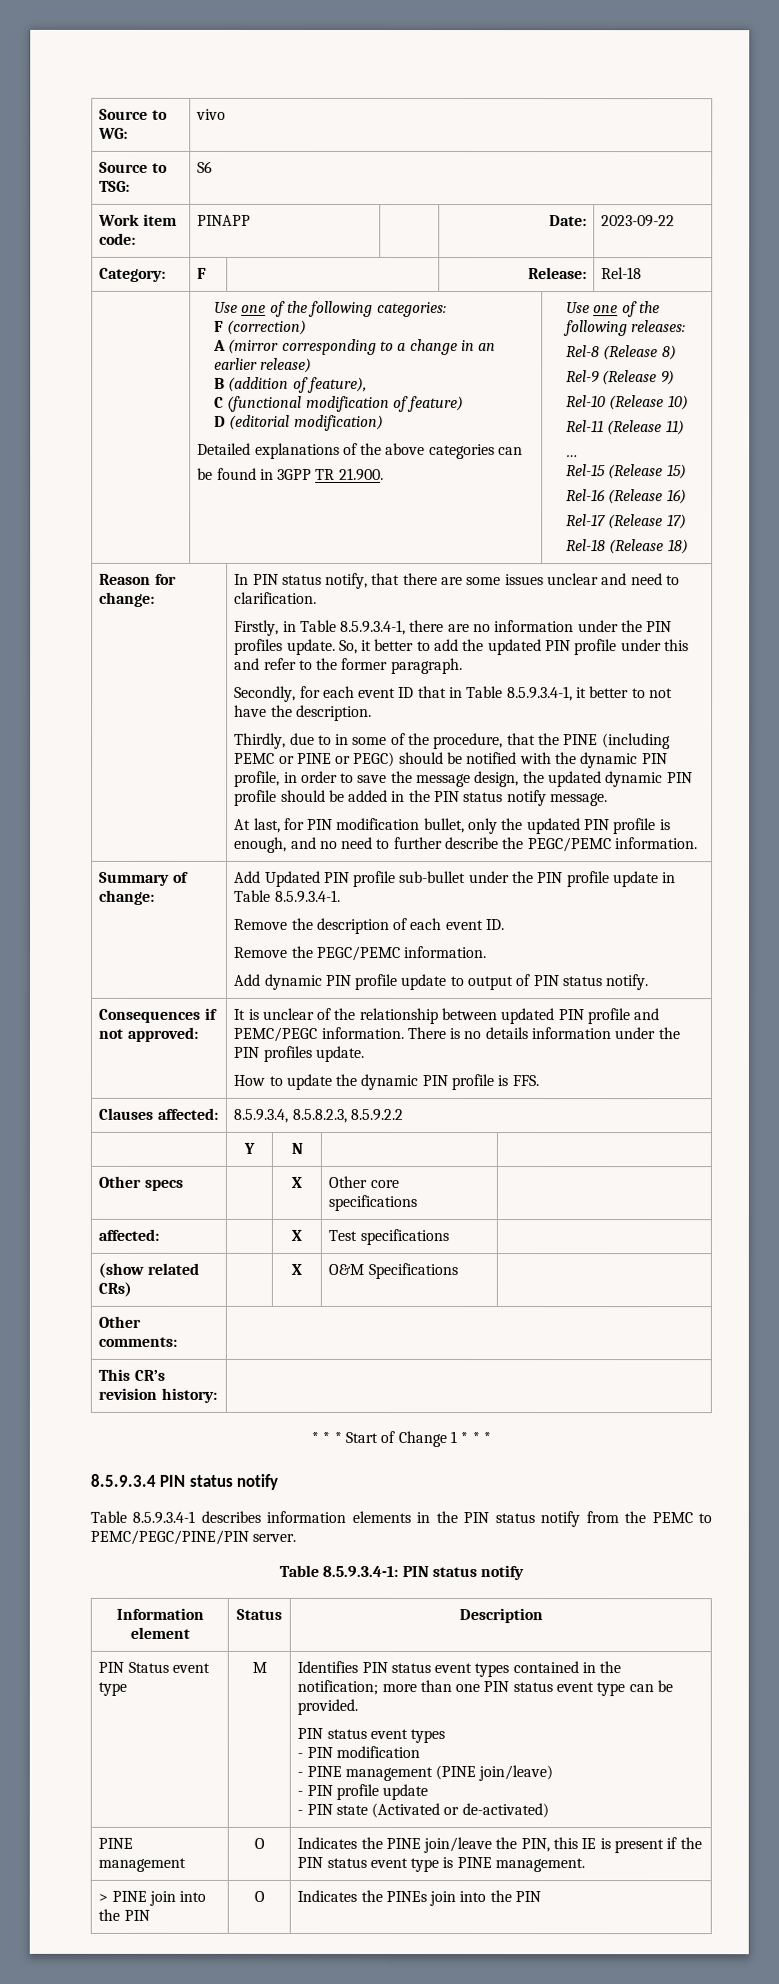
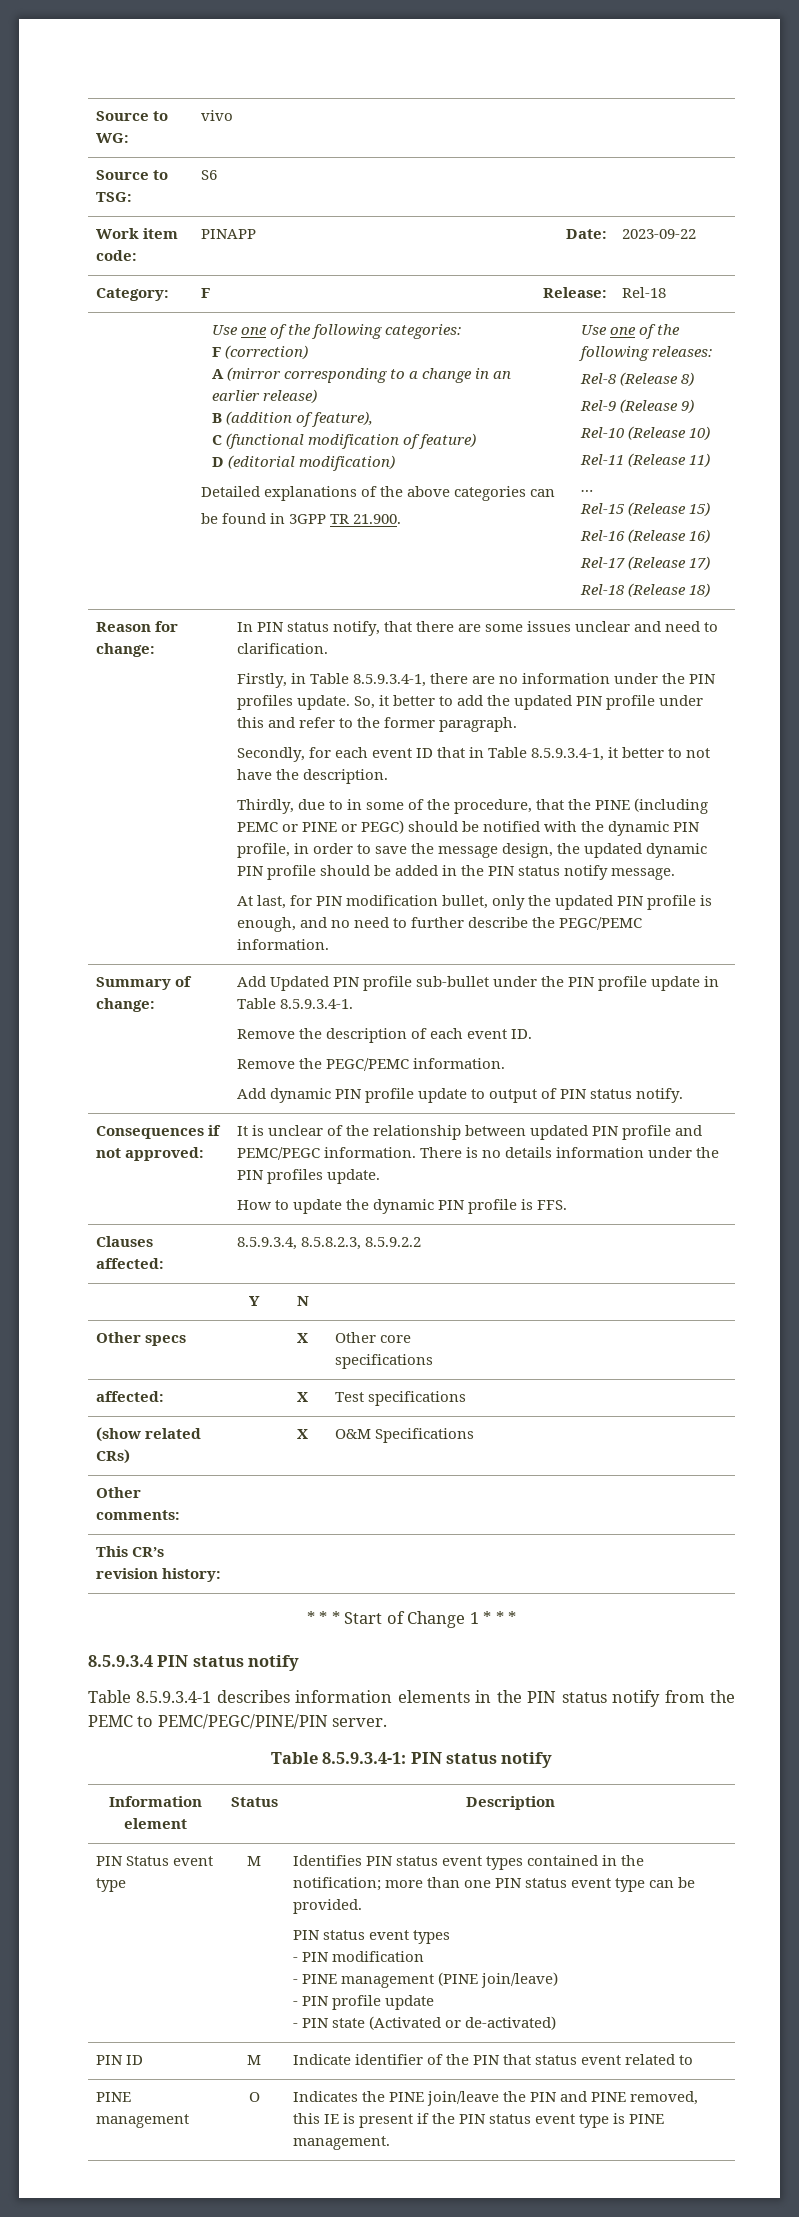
(549, 1811) none -> [95,2055,143,2065] [247,2055,261,2065] [292,2054,693,2065] // PIN ID | M | Indicate identifier of the PIN that status event related to
[520,1838,550,1853] PIN, -> [529,2091,698,2105] PIN and PINE removed,
[98,1890,207,1906] [98,1908,150,1921] [253,1890,265,1902] [297,1889,542,1907] // > PINE join into the PIN | O | Indicates the PINEs join into the PIN -> (390, 2143) none

